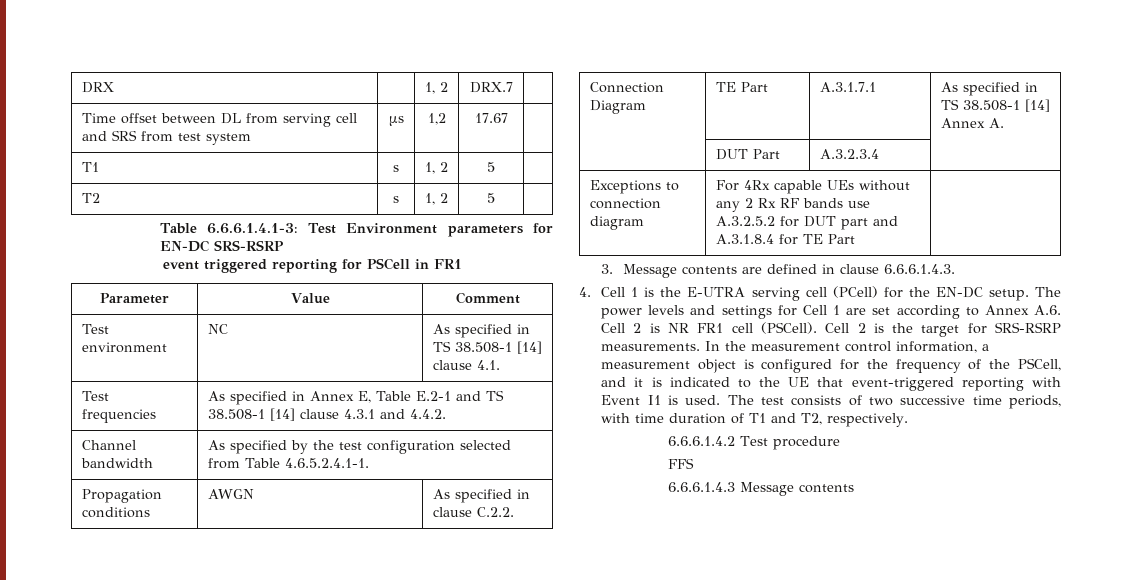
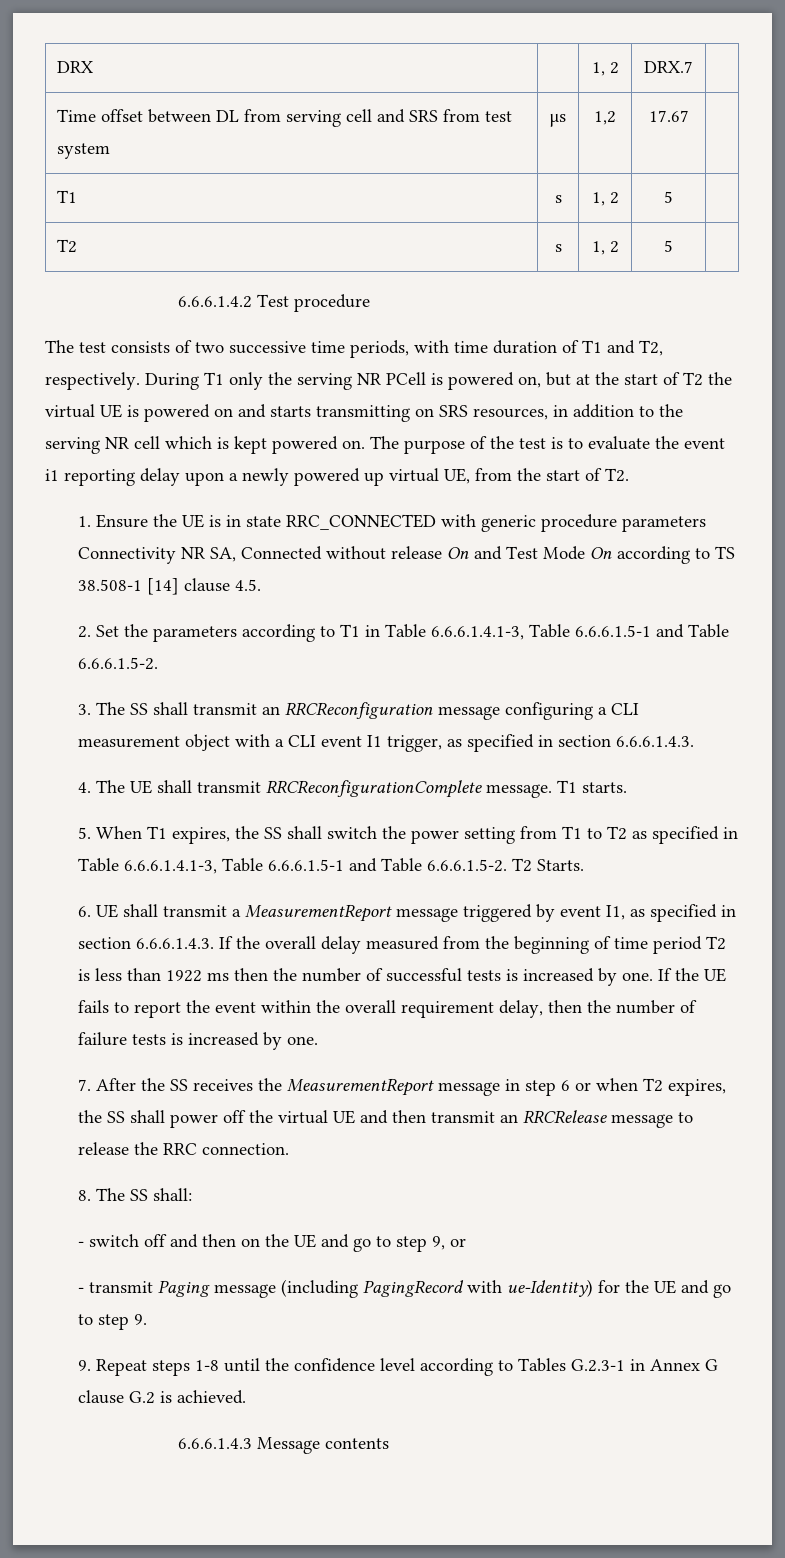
[159,223,553,237] [159,240,283,252] [162,258,462,273] [100,293,169,304] [290,293,330,304] [455,292,520,304] [81,324,110,334] [81,342,167,353] [207,324,228,334] [432,324,530,338] [432,341,542,354] [432,360,500,370] [81,391,110,401] [81,409,156,423] [207,390,505,405] [207,408,446,421] [81,440,136,450] [80,458,153,468] [207,440,511,454] [207,458,370,469] [81,489,162,503] [81,507,150,518] [207,489,255,499] [432,489,530,503] [432,507,514,517] [589,82,664,93] [589,100,646,114] [715,82,768,92] [819,82,876,92] [940,82,1038,96] [940,99,1050,112] [940,118,1004,128] [715,149,780,160] [819,149,879,159] [589,180,679,194] [589,198,661,209] [589,216,644,230] [715,180,910,194] [715,198,870,212] [715,216,898,230] [715,234,855,245] [601,264,956,278] [579,286,1061,301] [601,305,1061,319] [601,322,1061,337] [601,341,990,353] [601,358,1061,373] [601,377,1061,391] [601,395,721,405] Table 6.6.6.1.4.1-3: Test Environment parameters for EN-DC SRS-RSRP // event triggered reporting for PSCell in FR1 // Parameter | Value | Comment // Test environment | NC | As specified in TS 38.508-1 [14] clause 4.1. // Test frequencies | As specified in Annex E, Table E.2-1 and TS 38.508-1 [14] clause 4.3.1 and 4.4.2. // Channel bandwidth | As specified by the test configuration selected from Table 4.6.5.2.4.1-1. // Propagation conditions | AWGN | As specified in clause C.2.2. // Connection Diagram | TE Part | A.3.1.7.1 | As specified in TS 38.508-1 [14] Annex A. // | DUT Part | A.3.2.3.4 | // Exceptions to connection diagram | For 4Rx capable UEs without any 2 Rx RF bands use A.3.2.5.2 for DUT part and A.3.1.8.4 for TE Part | // 3. Message contents are defined in clause 6.6.6.1.4.3. // 4. Cell 1 is the E-UTRA serving cell (PCell) for the EN-DC setup. The power levels and settings for Cell 1 are set according to Annex A.6. Cell 2 is NR FR1 cell (PSCell). Cell 2 is the target for SRS-RSRP measurements. In the measurement control information, a measurement object is configured for the frequency of the PSCell, and it is indicated to the UE that event-triggered reporting with Event I1 is used. -> [178,294,371,312] 6.6.6.1.4.2 Test procedure //
[667,436,840,450] [667,458,694,469] // 6.6.6.1.4.2 Test procedure // FFS -> [145,372,732,390] [45,404,683,422] [45,436,725,454] [45,468,629,486] [78,514,707,532] [78,546,736,564] [78,578,262,595] [78,624,730,642] [78,657,159,670] [78,702,640,720] [78,734,695,752] [78,780,628,798] [78,826,739,844] [78,858,585,874] [78,904,737,922] [78,936,727,954] [78,968,727,986] [78,1000,698,1018] [78,1032,319,1050] [78,1078,727,1096] [78,1110,694,1128] [78,1142,290,1155] [78,1188,193,1201] [78,1234,467,1252] [78,1279,732,1298] [78,1314,148,1330] [78,1358,719,1376] [78,1390,247,1404] During T1 only the serving NR PCell is powered on, but at the start of T2 the virtual UE is powered on and starts transmitting on SRS resources, in addition to the serving NR cell which is kept powered on. The purpose of the test is to evaluate the event i1 reporting delay upon a newly powered up virtual UE, from the start of T2. // 1. Ensure the UE is in state RRC_CONNECTED with generic procedure parameters Connectivity NR SA, Connected without release On and Test Mode On according to TS 38.508-1 [14] clause 4.5. // 2. Set the parameters according to T1 in Table 6.6.6.1.4.1-3, Table 6.6.6.1.5-1 and Table 6.6.6.1.5-2. // 3. The SS shall transmit an RRCReconfiguration message configuring a CLI measurement object with a CLI event I1 trigger, as specified in section 6.6.6.1.4.3. // 4. The UE shall transmit RRCReconfigurationComplete message. T1 starts. // 5. When T1 expires, the SS shall switch the power setting from T1 to T2 as specified in Table 6.6.6.1.4.1-3, Table 6.6.6.1.5-1 and Table 6.6.6.1.5-2. T2 Starts. // 6. UE shall transmit a MeasurementReport message triggered by event I1, as specified in section 6.6.6.1.4.3. If the overall delay measured from the beginning of time period T2 is less than 1922 ms then the number of successful tests is increased by one. If the UE fails to report the event within the overall requirement delay, then the number of failure tests is increased by one. // 7. After the SS receives the MeasurementReport message in step 6 or when T2 expires, the SS shall power off the virtual UE and then transmit an RRCRelease message to release the RRC connection. // 8. The SS shall: // - switch off and then on the UE and go to step 9, or // - transmit Paging message (including PagingRecord with ue-Identity) for the UE and go to step 9. // 9. Repeat steps 1-8 until the confidence level according to Tables G.2.3-1 in Annex G clause G.2 is achieved.

